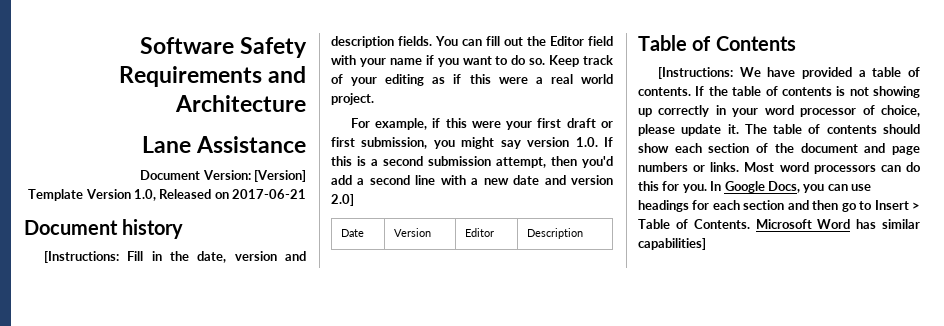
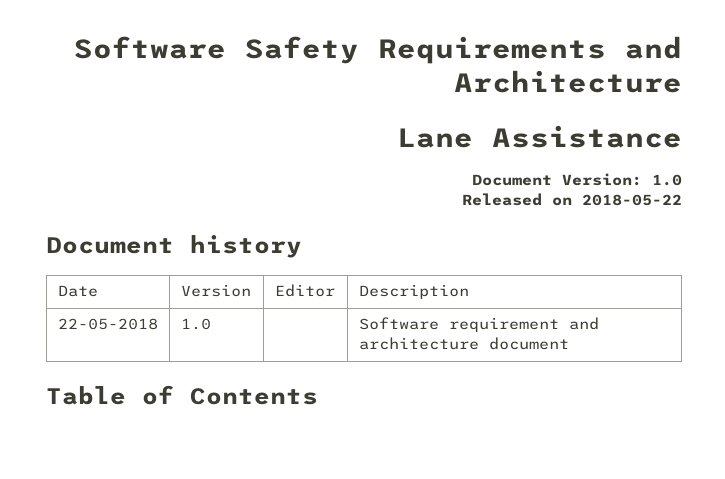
[254,170,306,182] [28,189,156,201] [Version] // Template Version 1.0, -> [652,174,682,186] 1.0 //
[232,189,306,199] 2017-06-21 -> [582,194,682,206] 2018-05-22
[43,251,306,263] [331,36,613,48] [331,55,613,67] [331,74,613,86] [331,93,374,105] [350,118,613,130] [331,137,613,149] [331,156,613,168] [331,175,613,185] [331,194,354,206] [340,229,364,237] [393,228,431,237] [464,228,494,237] [526,228,583,239] [638,35,796,51] [657,67,920,79] [638,86,920,98] [638,105,920,117] [638,124,920,136] [638,143,920,155] [638,162,921,174] [638,181,871,193] [638,200,920,212] [638,219,920,229] [638,238,706,250] // [Instructions: Fill in the date, version and description fields. You can fill out the Editor field with your name if you want to do so. Keep track of your editing as if this were a real world project. // For example, if this were your first draft or first submission, you might say version 1.0. If this is a second submission attempt, then you'd add a second line with a new date and version 2.0] // Date | Version | Editor | Description // Table of Contents // [Instructions: We have provided a table of contents. If the table of contents is not showing up correctly in your word processor of choice, please update it. The table of contents should show each section of the document and page numbers or links. Most word processors can do this for you. In Google Docs, you can use headings for each section and then go to Insert > Table of Contents. Microsoft Word has similar capabilities] -> [57,285,98,297] [180,284,251,297] [274,284,335,297] [358,284,469,299] [57,318,158,330] [180,318,211,330] [358,317,599,332] [358,337,569,350] [46,385,318,405] // Date | Version | Editor | Description // 22-05-2018 | 1.0 | | Software requirement and architecture document // Table of Contents

